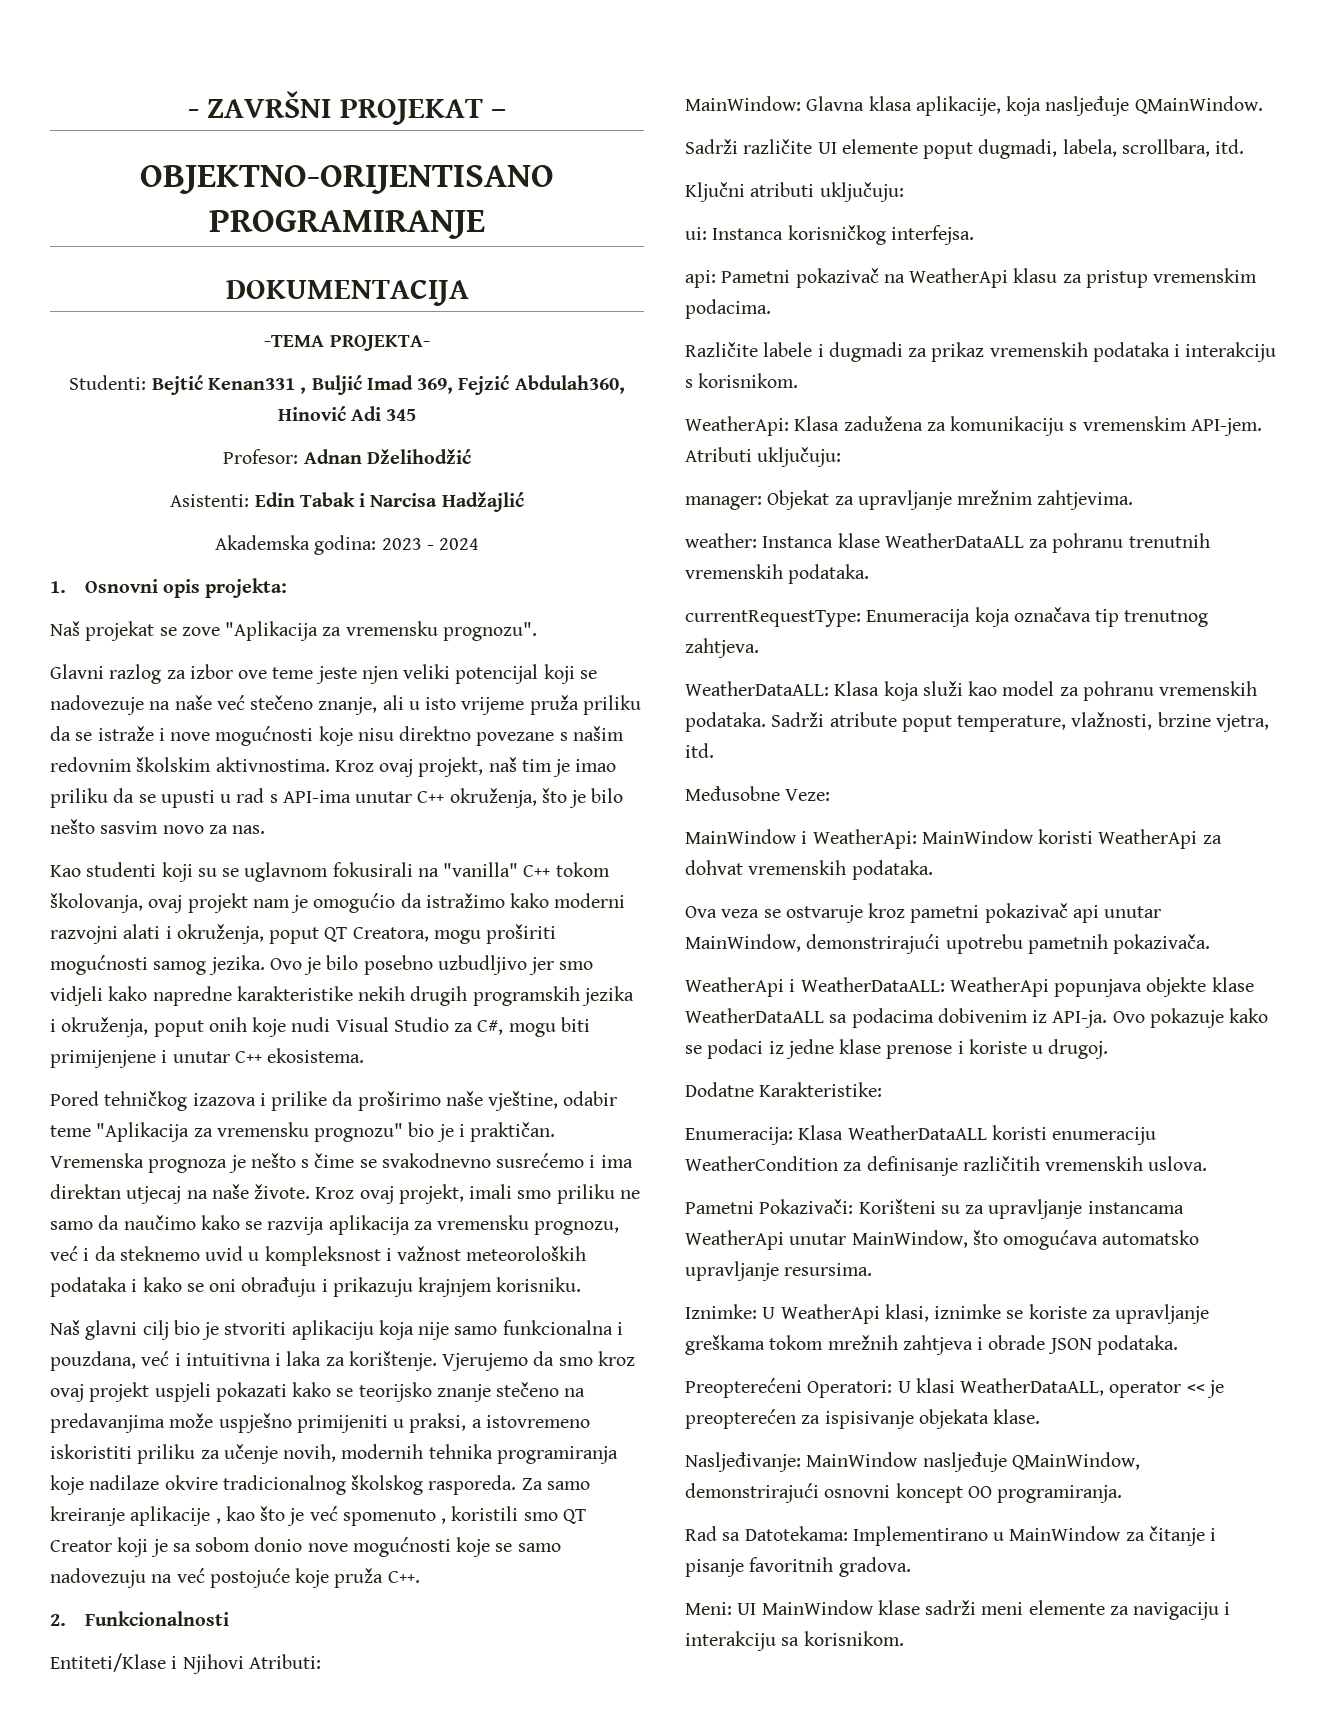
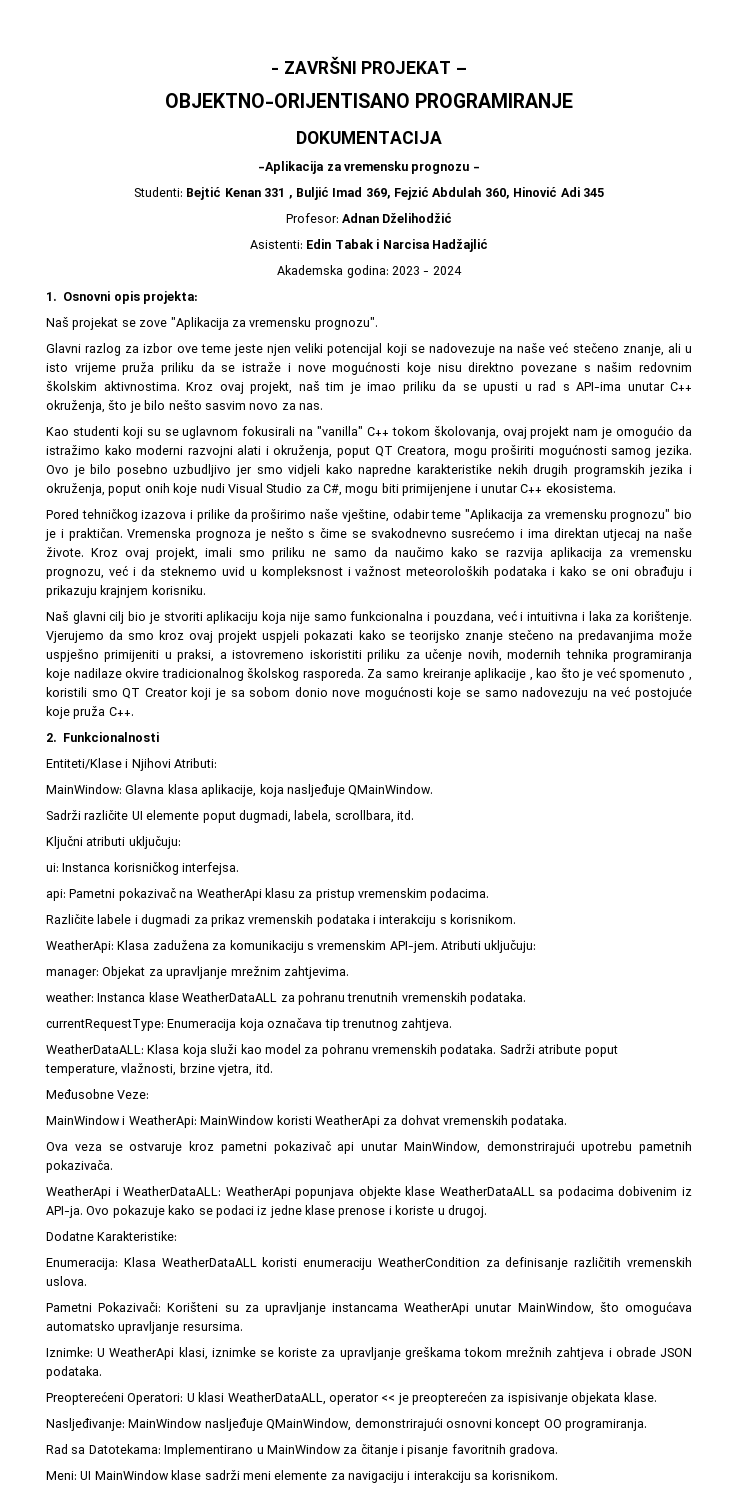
[264,335,430,351] -TEMA PROJEKTA- -> [258,161,480,174] -Aplikacija za vremensku prognozu -
[207,378,295,390] Kenan331 -> [224,188,286,197] Kenan 331
[514,375,625,394] Abdulah360, -> [432,187,510,199] Abdulah 360,

